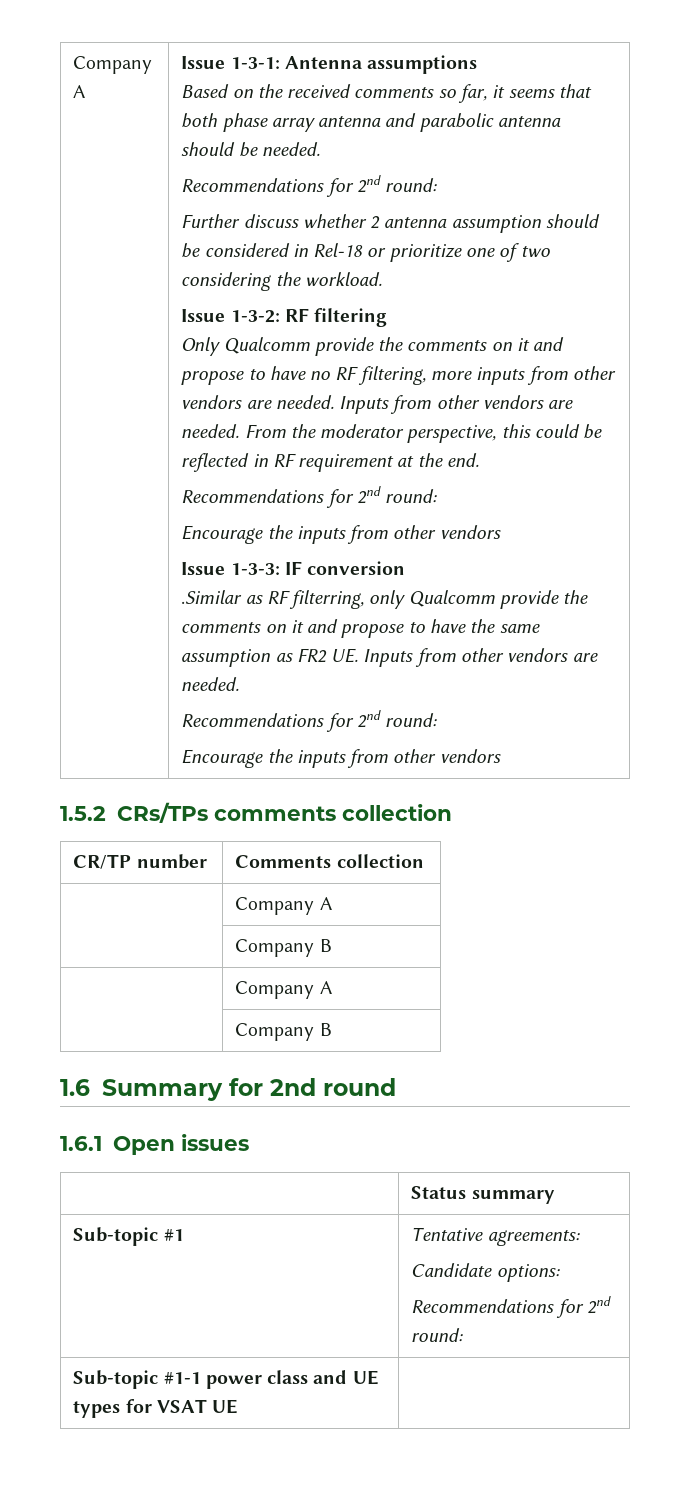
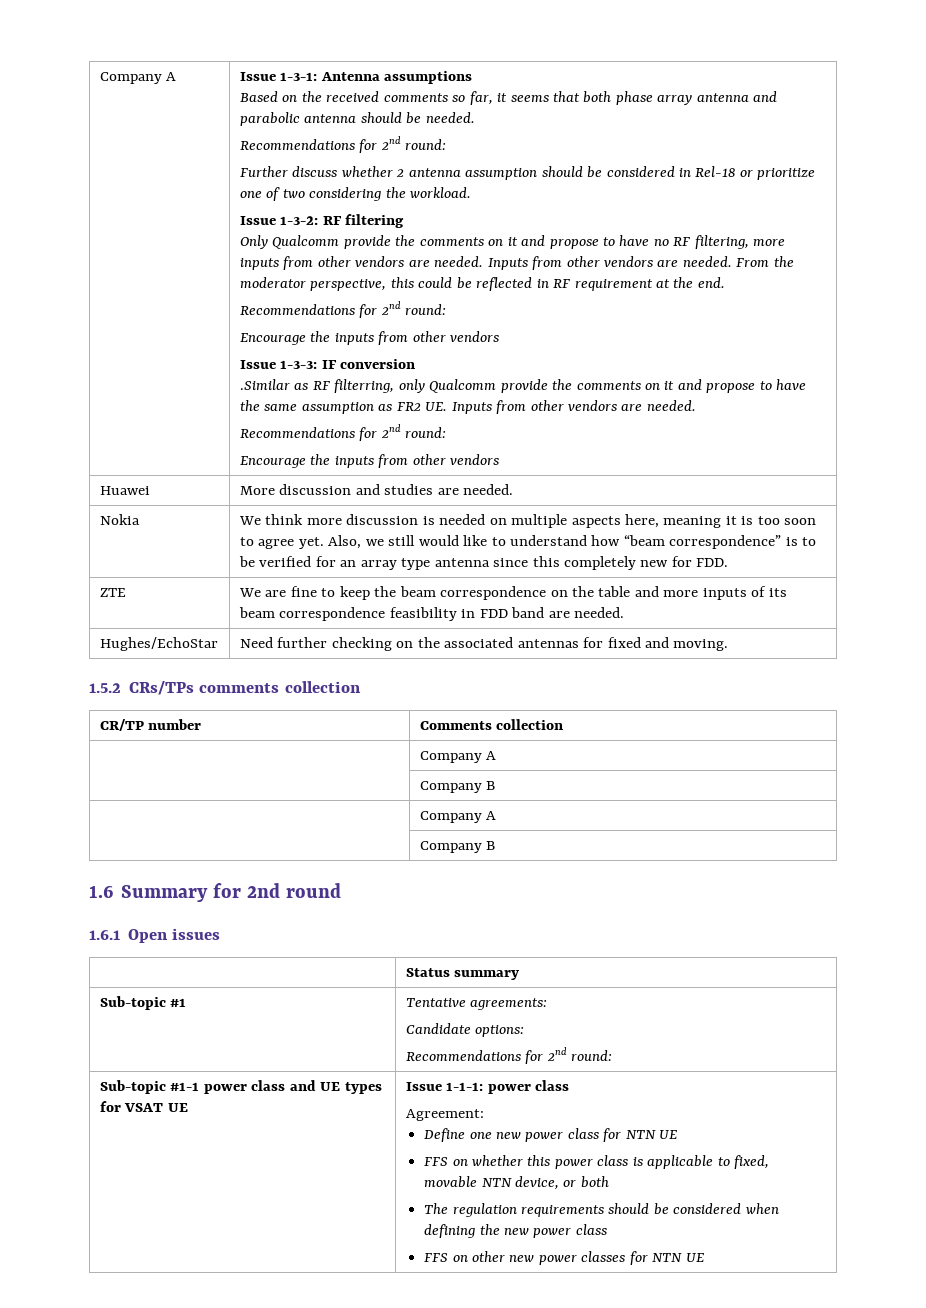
(501, 756) none -> [99,486,150,495] [239,484,514,495] [99,514,140,525] [238,514,817,528] [239,535,817,549] [238,556,729,570] [99,588,126,597] [238,586,787,600] [238,607,625,621] [99,637,218,651] [239,637,729,651] // Huawei | More discussion and studies are needed. // Nokia | We think more discussion is needed on multiple aspects here, meaning it is too soon to agree yet. Also, we still would like to understand how “beam correspondence” is to be verified for an array type antenna since this completely new for FDD. // ZTE | We are fine to keep the beam correspondence on the table and more inputs of its beam correspondence feasibility in FDD band are needed. // Hughes/EchoStar | Need further checking on the associated antennas for fixed and moving.
(239, 1406) none -> [405,1080,570,1094] [405,1109,484,1121] [424,1128,678,1142] [424,1155,770,1169] [424,1176,609,1190] [424,1203,779,1217] [424,1224,607,1238] [424,1251,704,1265] Issue 1-1-1: power class // Agreement: // Define one new power class for NTN UE // FFS on whether this power class is applicable to fixed, movable NTN device, or both // The regulation requirements should be considered when defining the new power class // FFS on other new power classes for NTN UE

